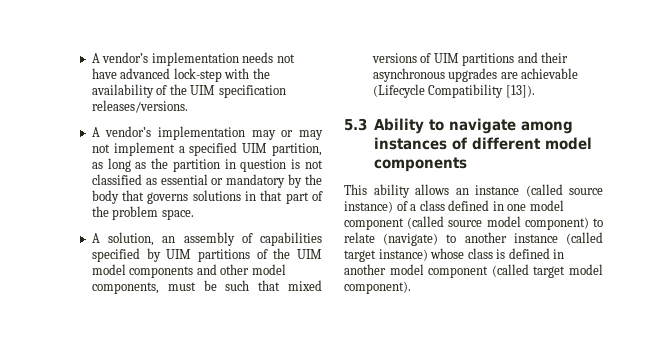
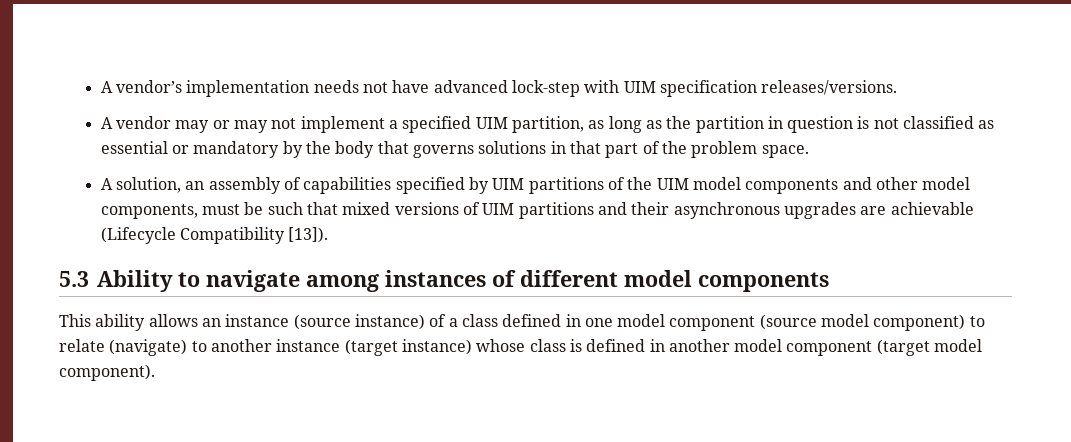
[252,68,270,79] [91,84,187,98] the availability of the -> (620, 86) none
[105,126,246,140] vendor’s implementation -> [116,116,172,129] vendor
[525,184,603,197] (called source -> [293,314,351,330] (source
[407,216,483,229] (called source -> [759,314,817,330] (source
[566,232,603,245] [344,250,376,262] (called target -> [344,339,398,356] (target
[491,264,566,278] (called target -> [876,339,930,356] (target

